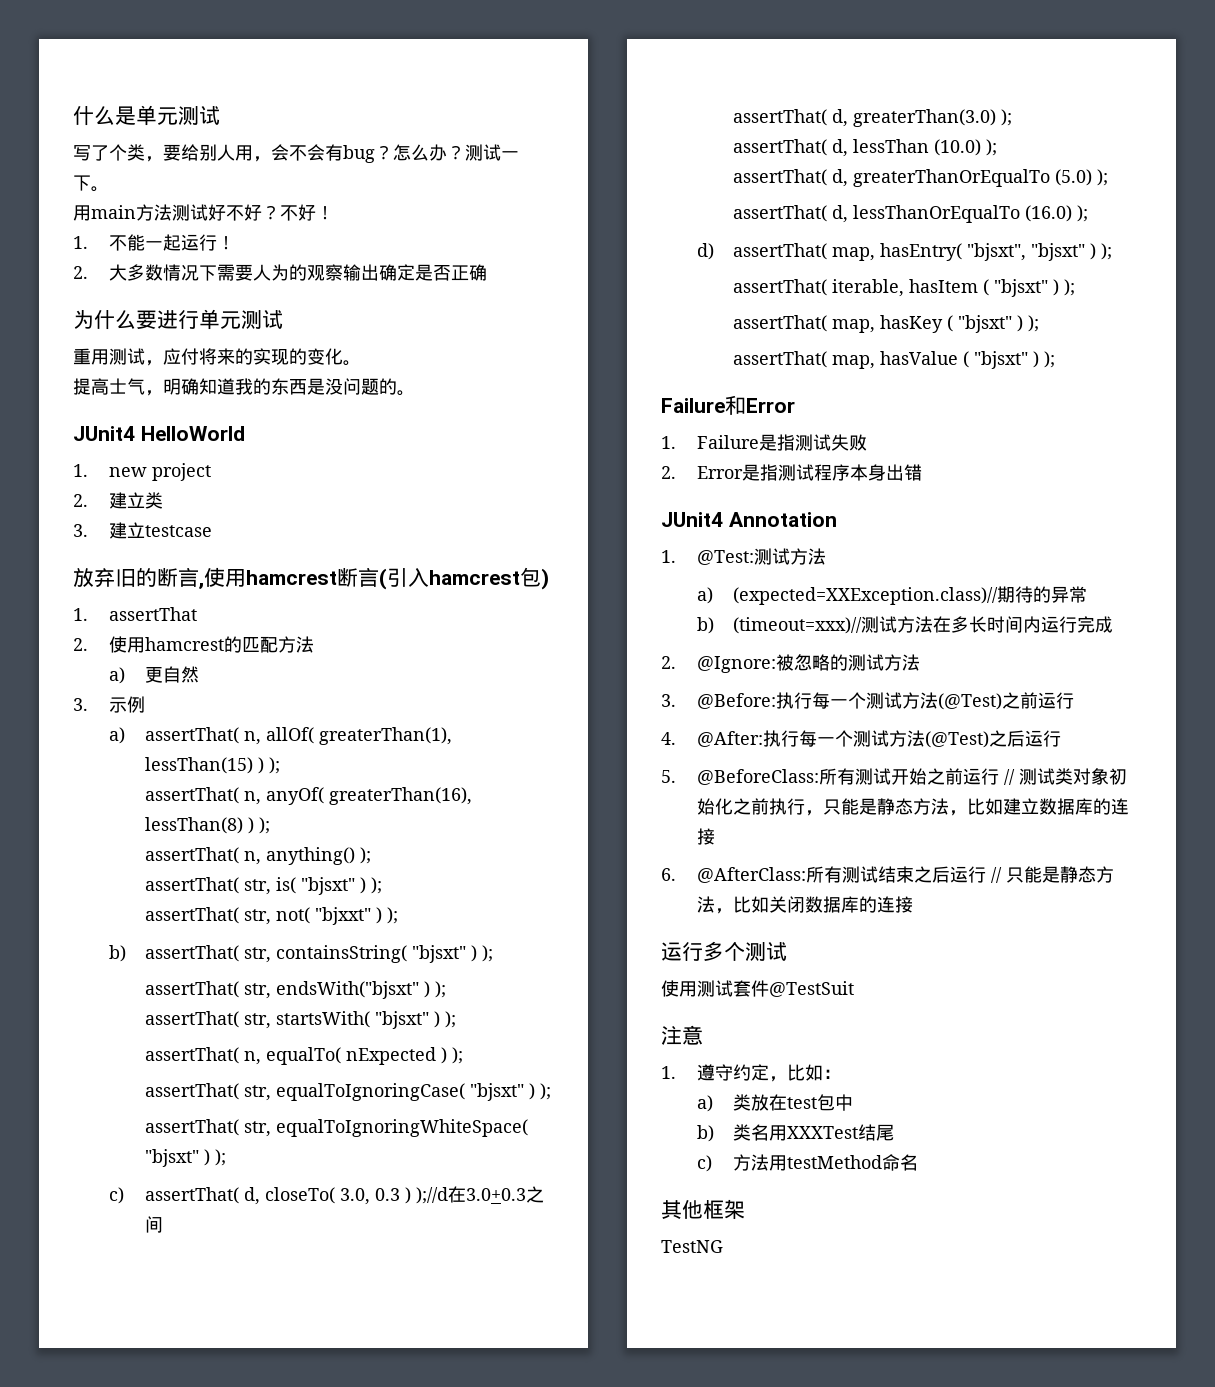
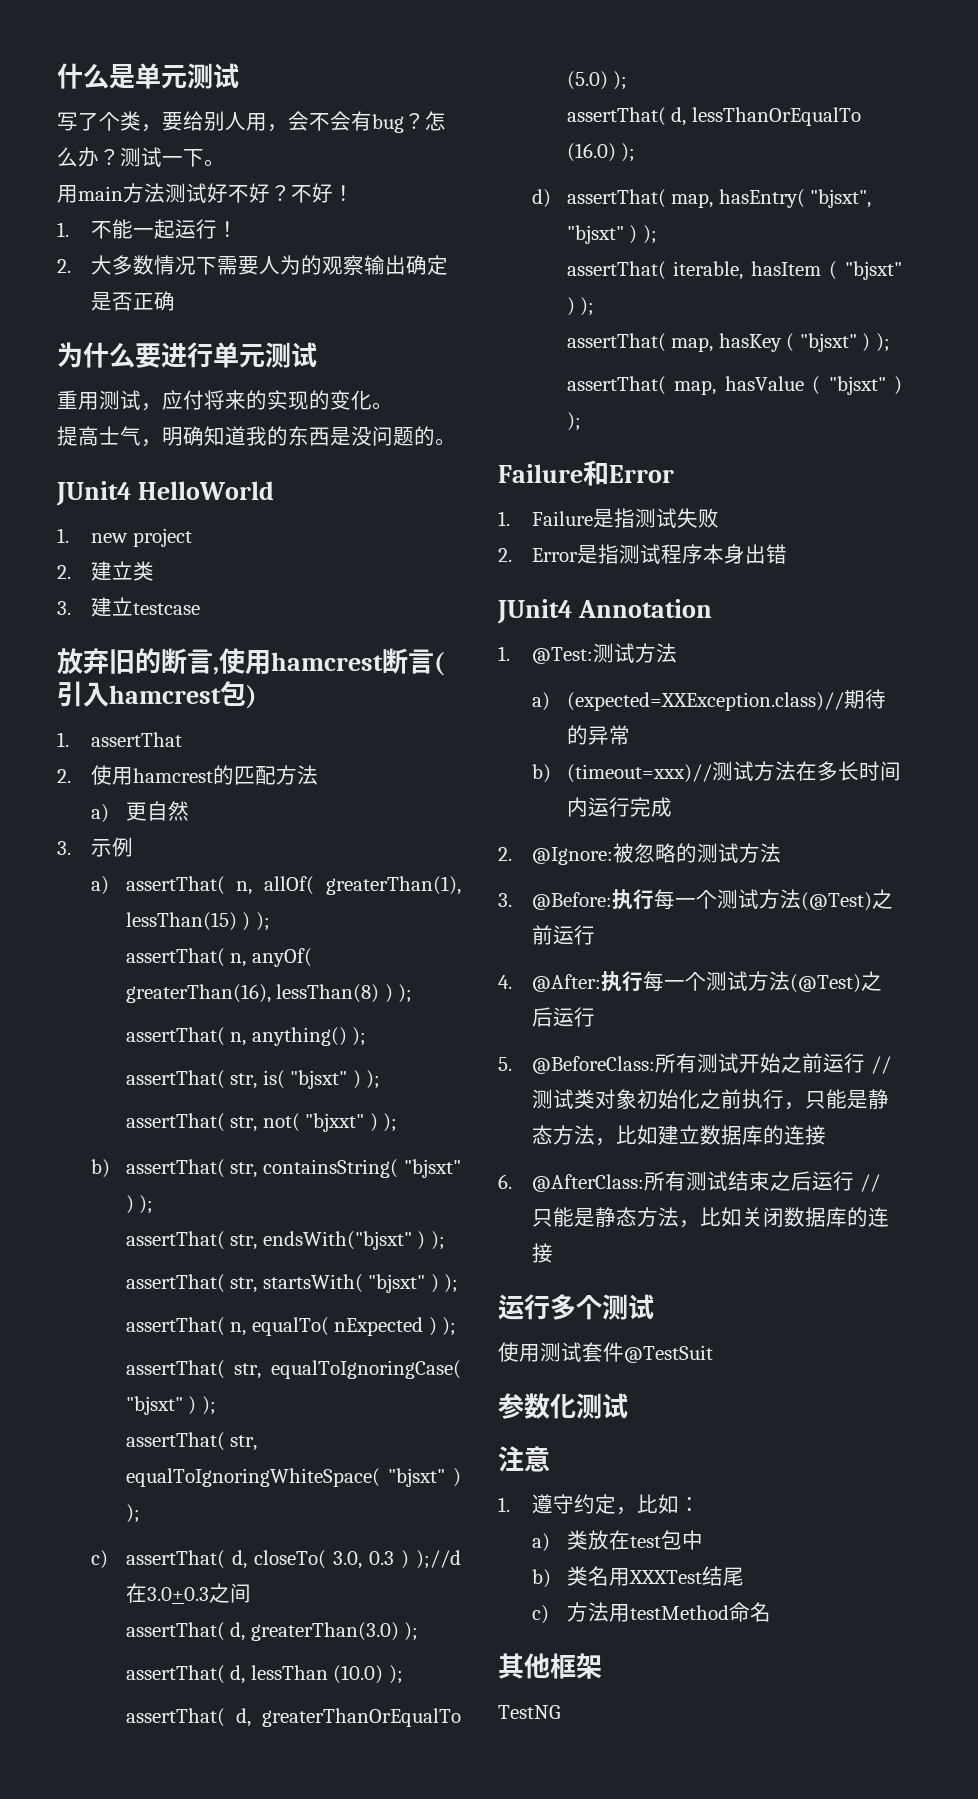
(854, 989) none -> [498,1393,628,1419] // 参数化测试

